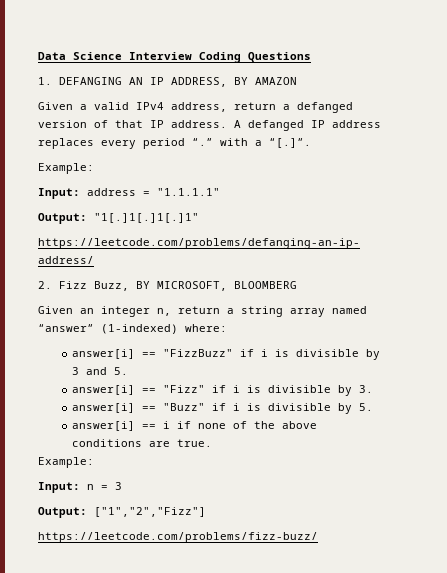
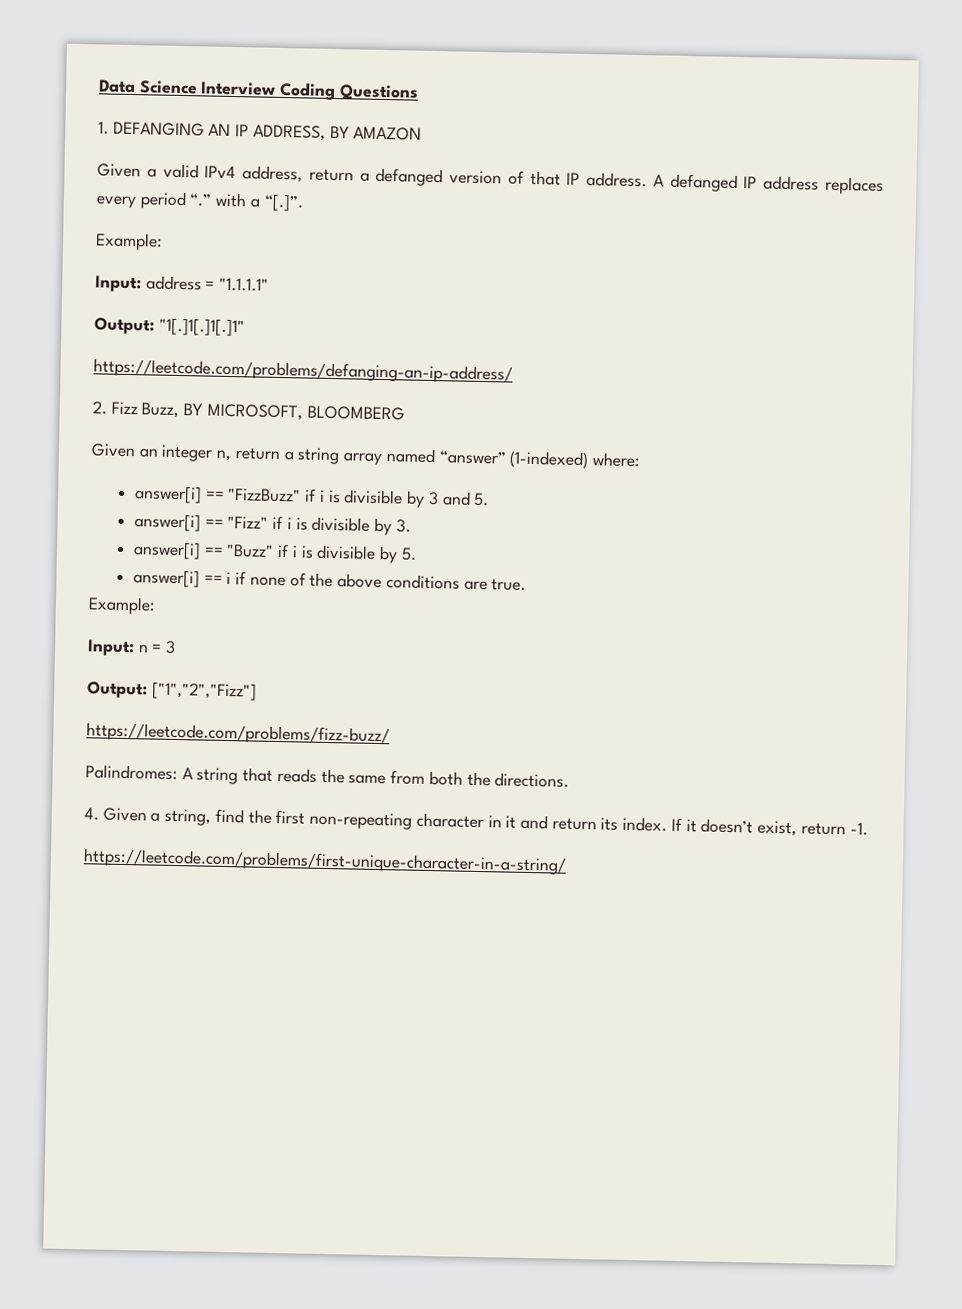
(318, 537) none -> [85,764,570,788] [84,807,868,837] [83,848,567,875] // Palindromes: A string that reads the same from both the directions. // 4. Given a string, find the first non-repeating character in it and return its index. If it doesn’t exist, return -1. // https://leetcode.com/problems/first-unique-character-in-a-string/

